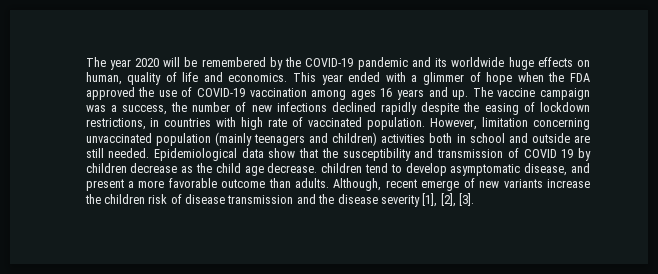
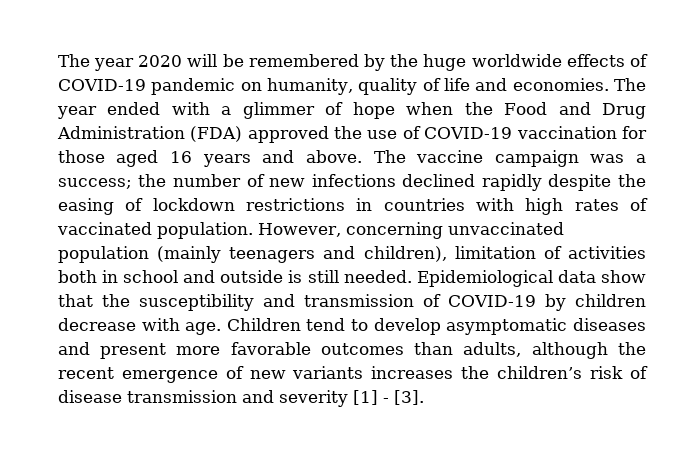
[305,57,591,70] [85,72,122,85] COVID-19 pandemic and its worldwide huge effects on human, -> [423,54,648,71] [57,78,353,95] huge worldwide effects of COVID-19 pandemic on humanity,
[228,72,317,82] economics. This -> [512,78,646,91] economies. The
[570,73,591,82] FDA -> [504,102,646,119] [56,126,243,142] Food and Drug Administration (FDA)
[311,90,376,100] among ages -> [622,126,647,139] [57,150,159,167] for those aged
[452,90,469,100] up. -> [305,150,362,163] above.
[121,105,167,115] success, -> [57,178,132,189] success;
[85,118,146,130] restrictions, -> [245,198,345,211] restrictions
[268,118,288,127] rate -> [574,199,619,211] rates
[482,117,529,127] limitation -> (341, 230) none
[332,132,378,146] children) -> [363,246,562,262] children), limitation of
[574,135,591,143] are -> [288,270,303,283] is
[523,149,574,158] COVID 19 -> [447,295,536,307] COVID-19
[181,163,363,176] as the child age decrease. children -> [141,318,301,335] with age. Children
[524,163,568,176] disease, -> [573,318,646,331] diseases
[127,181,134,188] a -> (167, 351) none
[221,178,590,191] [84,194,145,204] outcome than adults. Although, recent emerge of new variants increase the children -> [320,342,646,359] [57,366,583,383] outcomes than adults, although the recent emergence of new variants increases the children’s
[318,193,456,207] the disease severity [1], [2], -> [278,390,389,407] severity [1] -

